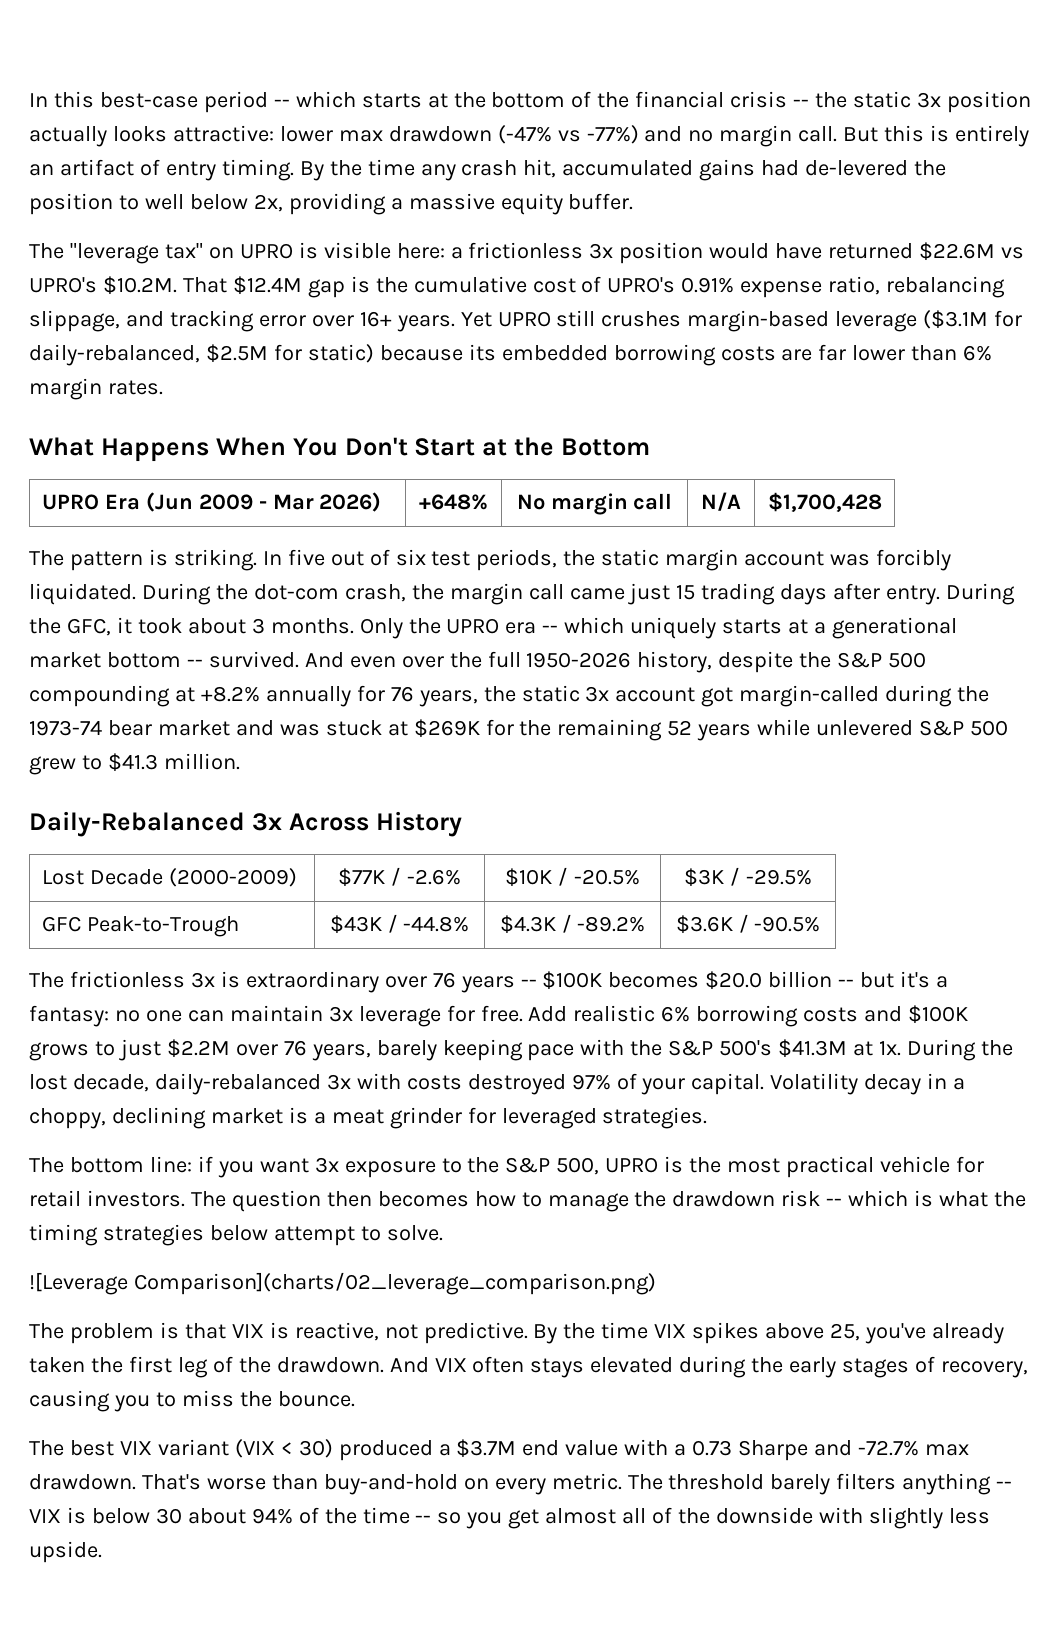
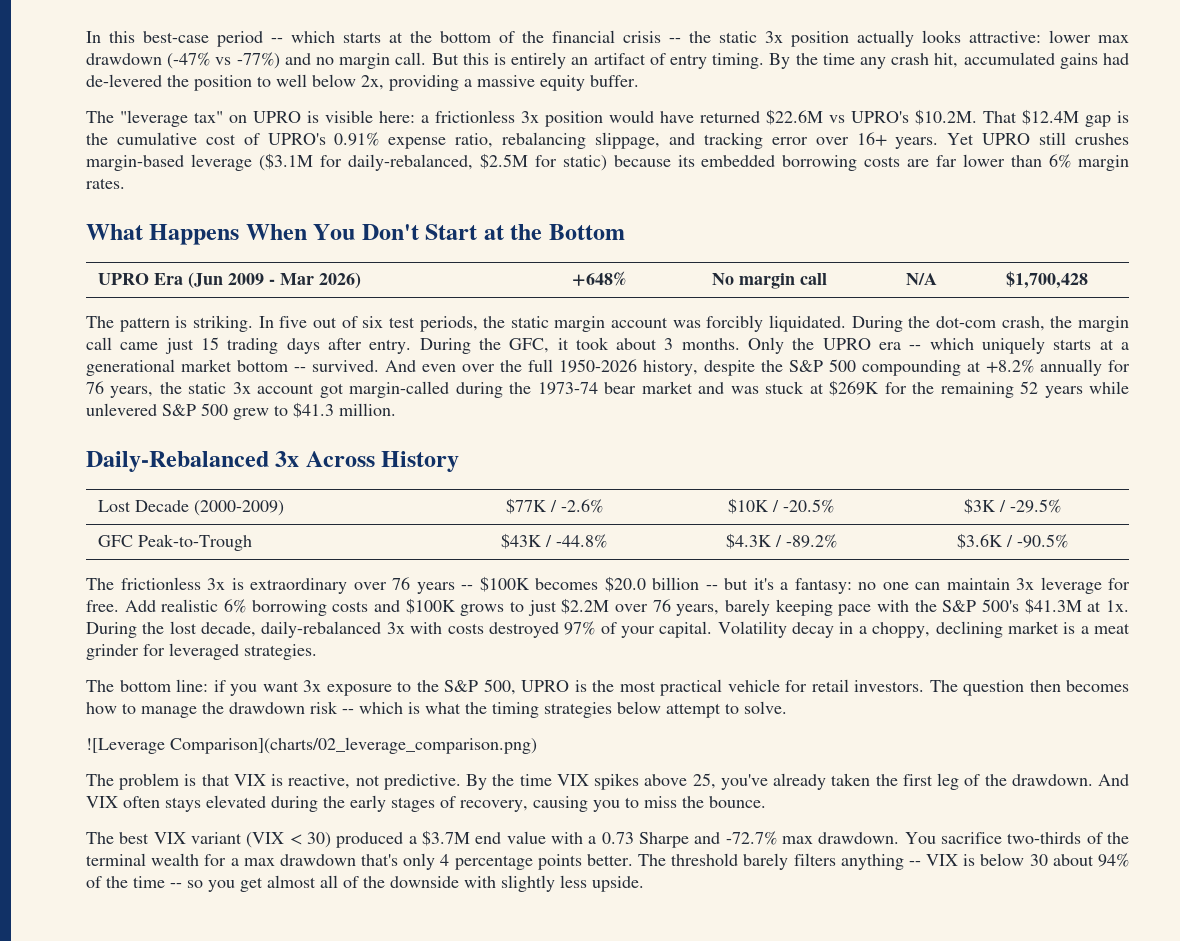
[141,1473,622,1495] That's worse than buy-and-hold on every metric. -> [904,832,1130,844] [86,853,633,870] You sacrifice two-thirds of the terminal wealth for a max drawdown that's only 4 percentage points better.

